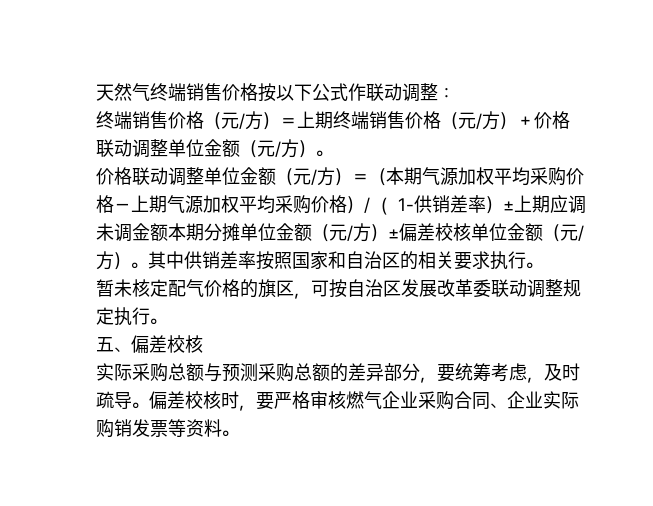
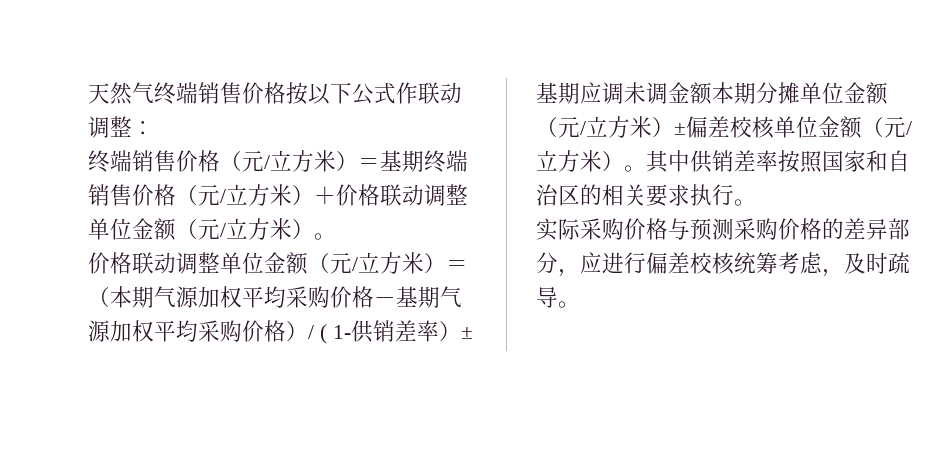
[245,111,315,130] 方）＝上 -> [270,150,402,172] 立方米）＝基
[482,111,500,130] 方 -> [226,184,292,206] 立方米
[281,139,299,158] 方 -> [226,218,292,240] 立方米
[317,167,335,186] 方 -> [358,252,424,274] 立方米
[131,195,149,212] 上 -> [396,286,418,307] 基
[514,195,532,212] 上 -> [536,82,558,103] 基
[353,223,371,242] 方 -> [586,116,652,138] 立方米
[96,251,114,270] 方 -> [536,150,602,172] 立方米
[96,279,581,299] [96,307,167,326] [96,335,203,354] // 暂未核定配气价格的旗区，可按自治区发展改革委联动调整规定执行。 // 五、偏差校核 -> (756, 202) none
[168,363,204,381] 总额 -> [624,218,668,240] 价格
[294,363,330,381] 总额 -> [778,218,822,240] 价格
[437,364,455,382] 要 -> [580,252,734,275] 应进行偏差校核
[149,391,579,411] [96,419,239,438] 偏差校核时，要严格审核燃气企业采购合同、企业实际购销发票等资料。 -> (580, 304) none

